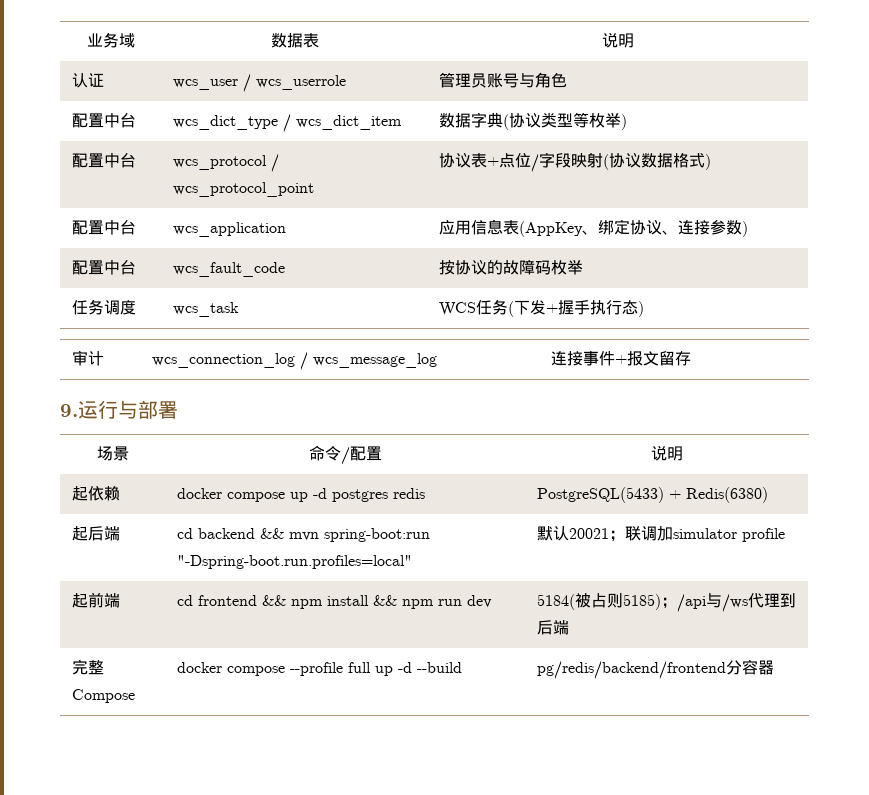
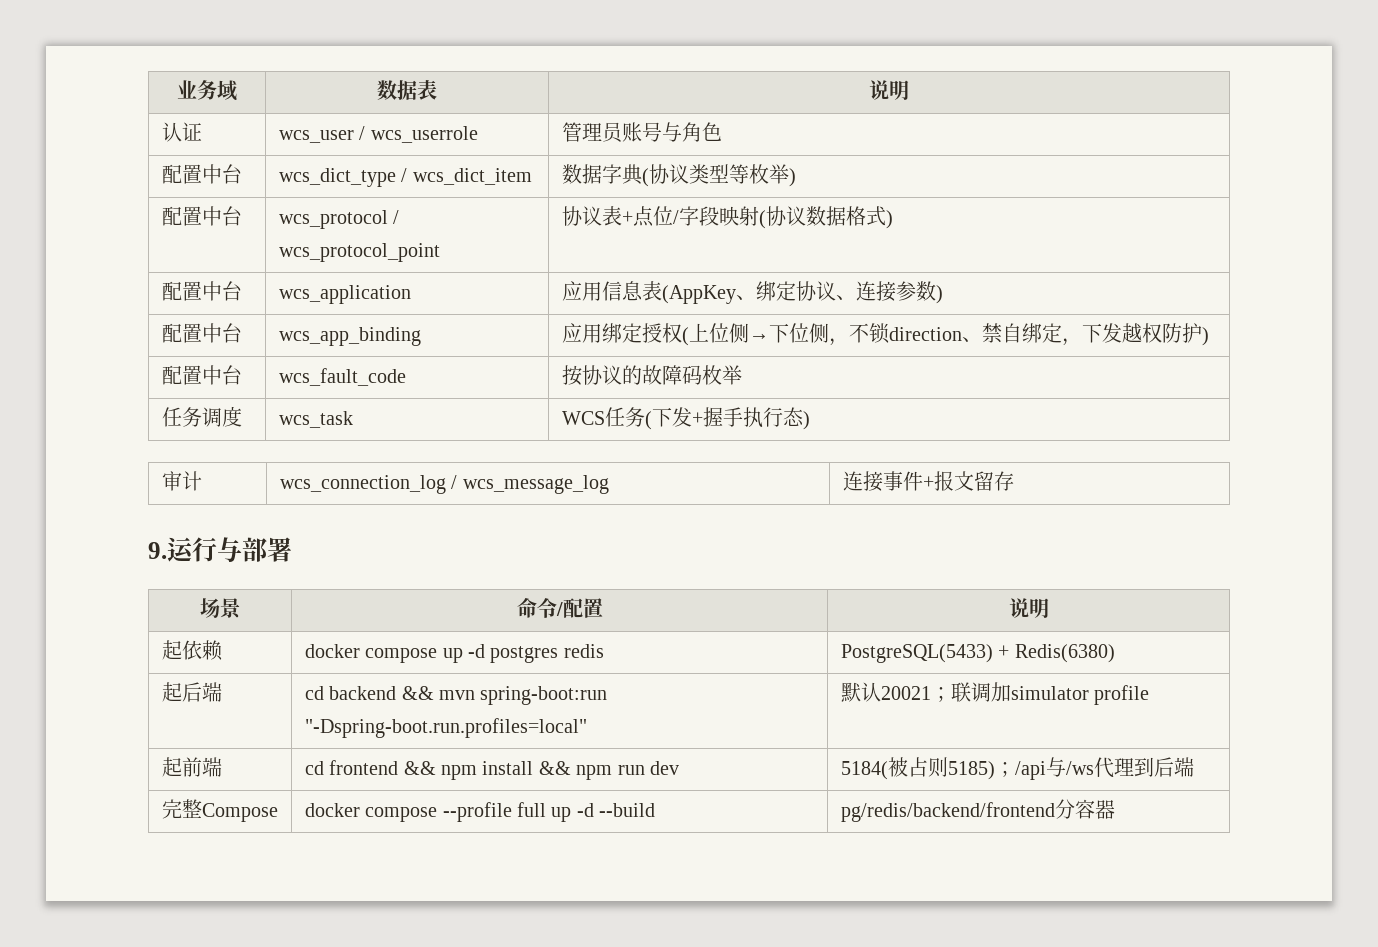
(749, 229) none -> [161,323,242,343] [278,327,421,346] [561,323,1209,346] // 配置中台 | wcs_app_binding | 应用绑定授权(上位侧→下位侧，不锁direction、禁自绑定，下发越权防护)

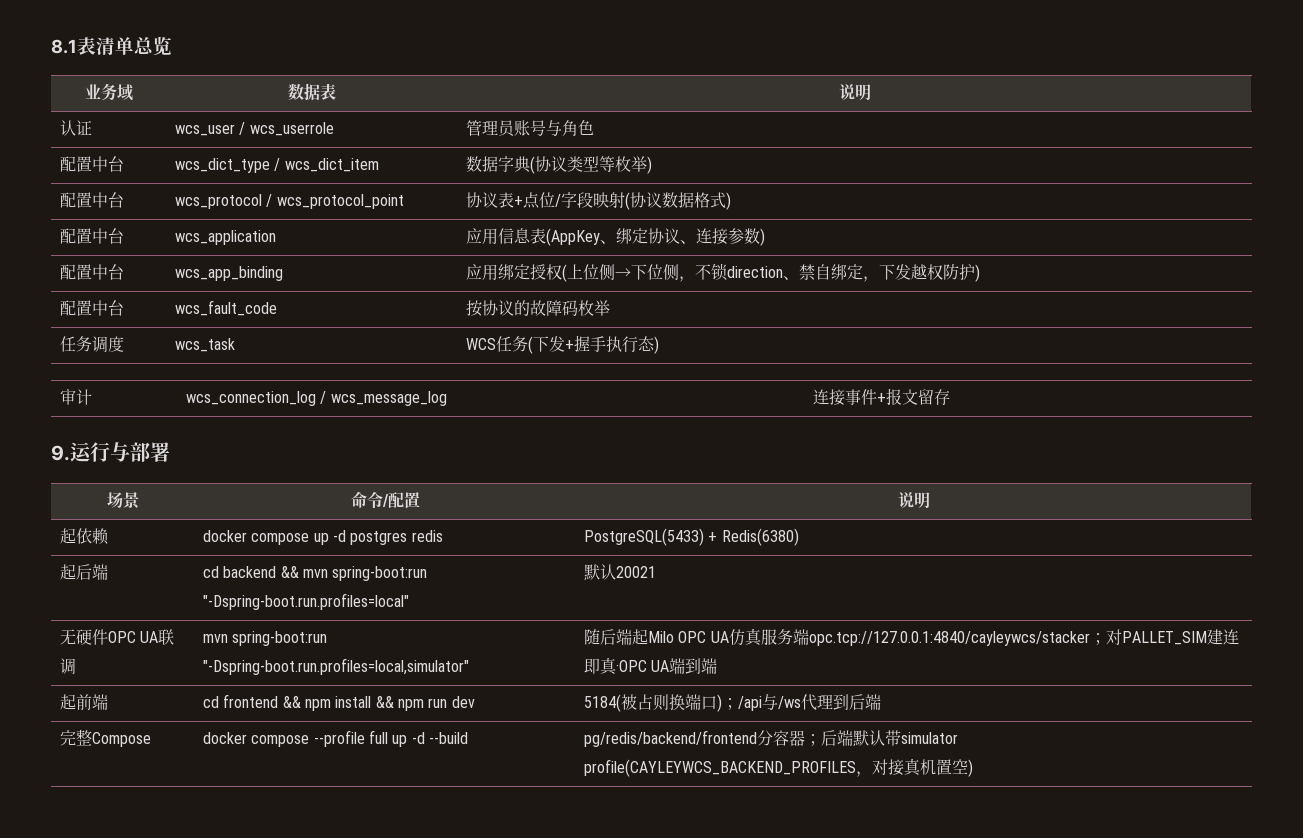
(177, 89) none -> [51,36,172,55] 8.1表清单总览 //
[930,682,1150,705] ；联调加simulator profile -> [60,629,175,645] [60,658,77,675] [203,631,328,646] [203,658,470,675] [584,628,1239,646] [584,657,718,675] // 无硬件OPC UA联调 | mvn spring-boot:run "-Dspring-boot.run.profiles=local,simulator" | 随后端起Milo OPC UA仿真服务端opc.tcp://127.0.0.1:4840/cayleywcs/stacker；对PALLET_SIM建连即真·OPC UA端到端
[947,761,995,780] 5185) -> [669,694,723,712] 换端口)
(1115, 809) none -> [805,730,959,746] [584,758,974,777] ；后端默认带simulator profile(CAYLEYWCS_BACKEND_PROFILES，对接真机置空)

